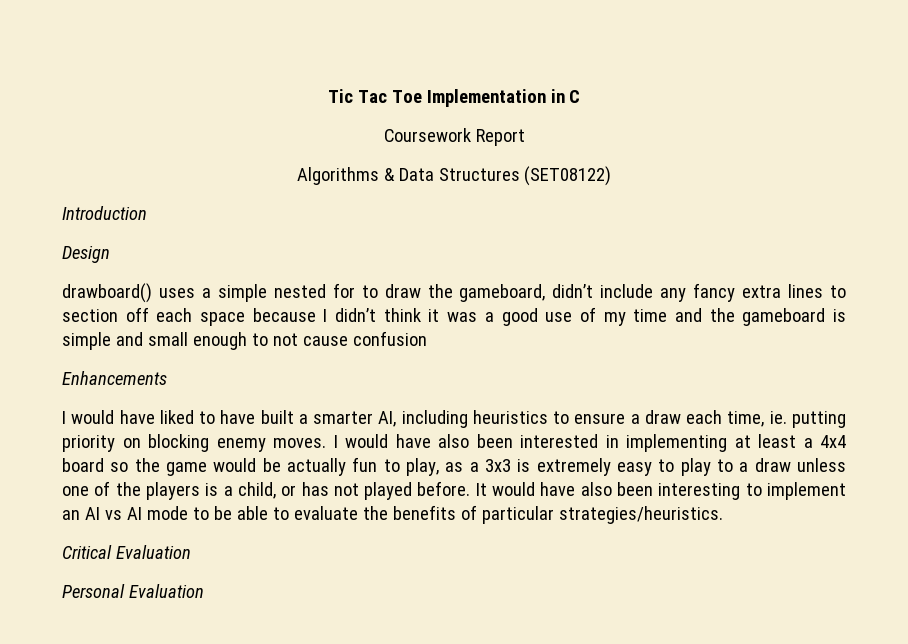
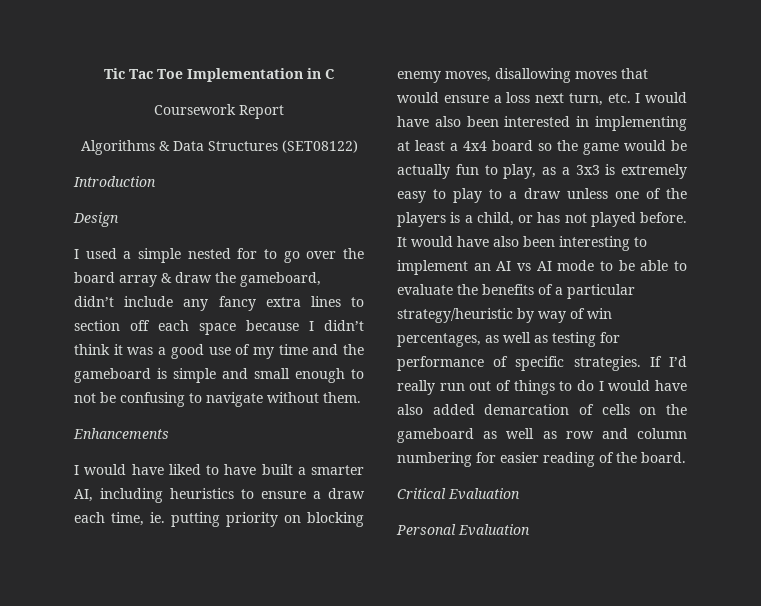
[62,283,195,303] drawboard() uses -> [74,248,117,259] I used
(378, 291) none -> [283,248,364,263] [74,272,172,287] go over the board array &
[302,331,427,346] cause confusion -> [100,392,361,407] be confusing to navigate without them.
[273,438,326,448] moves. -> [445,68,648,83] [397,92,631,106] moves, disallowing moves that would ensure a loss next turn, etc.
[481,506,723,524] particular strategies/heuristics. -> [555,284,635,299] [397,308,612,323] [397,332,620,347] [397,356,687,371] [397,380,687,395] [397,404,687,415] [397,428,687,443] [397,452,686,467] a particular strategy/heuristic by way of win percentages, as well as testing for performance of specific strategies. If I’d really run out of things to do I would have also added demarcation of cells on the gameboard as well as row and column numbering for easier reading of the board.

